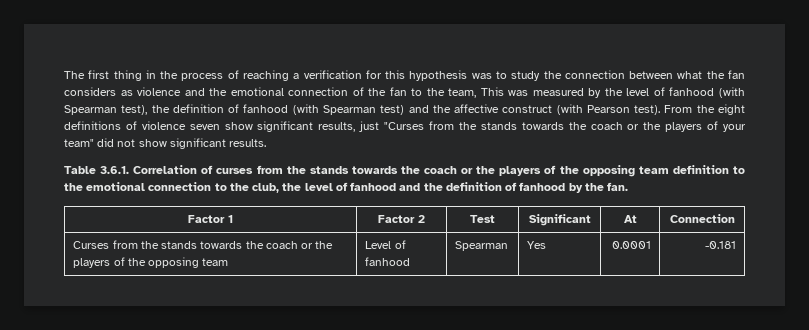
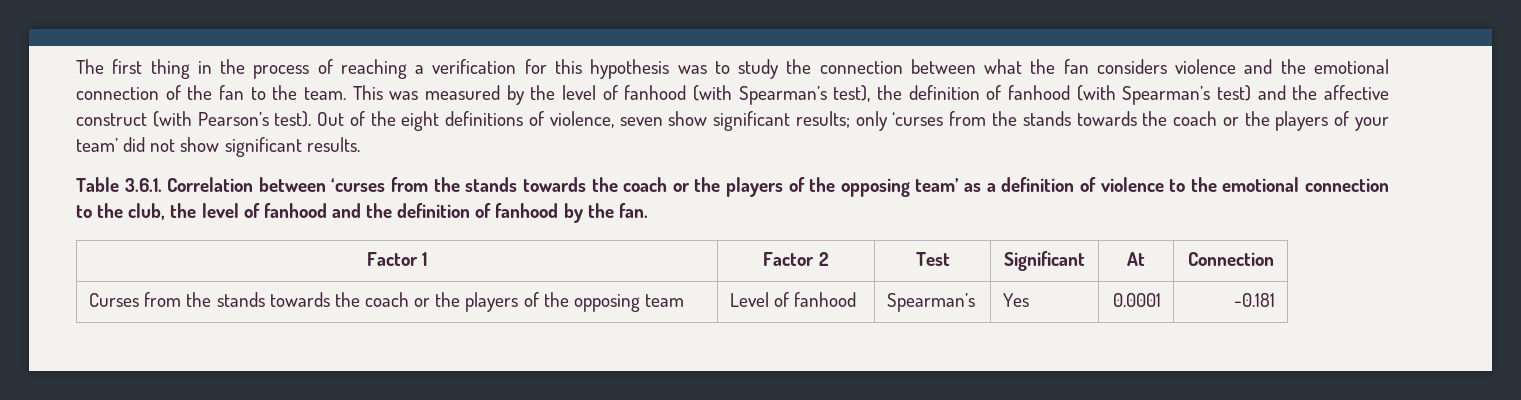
[120,90,133,96] as -> (1167, 66) none
[448,88,477,98] team, -> [304,87,346,100] team.
[64,105,117,115] Spearman -> [738,86,827,105] Spearman’s
[322,105,376,115] Spearman -> [1122,86,1211,105] Spearman’s
[586,105,693,115] Pearson test). From -> [197,111,365,127] Pearson’s test). Out of
[141,121,186,130] violence -> [549,111,614,128] violence,
[318,121,425,132] results, just "Curses -> [795,111,944,131] results; only ‘curses
[64,139,94,147] team" -> [76,138,118,152] team’
[201,165,254,174] of curses -> [258,177,386,192] between ‘curses
[638,165,729,174] team definition -> [915,177,1164,192] team’ as a definition of violence
[455,241,509,251] Spearman -> [887,293,976,312] Spearman’s

